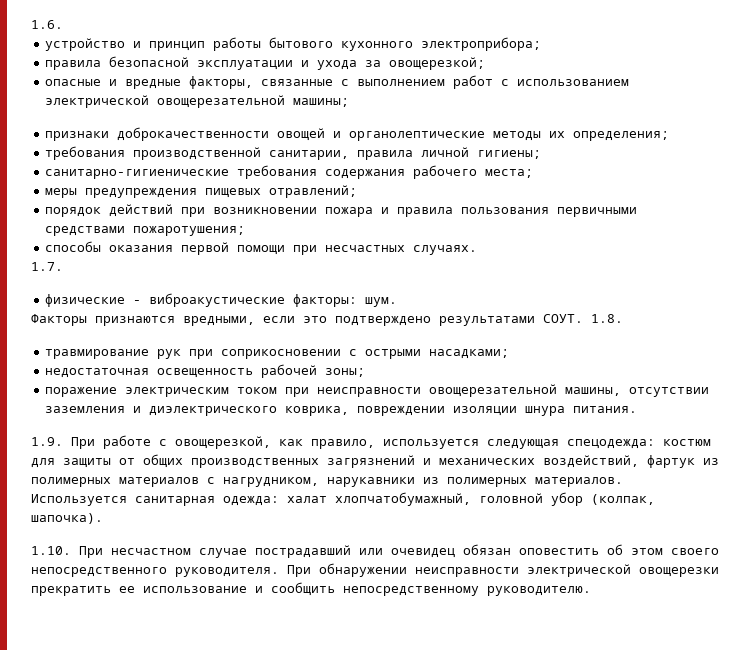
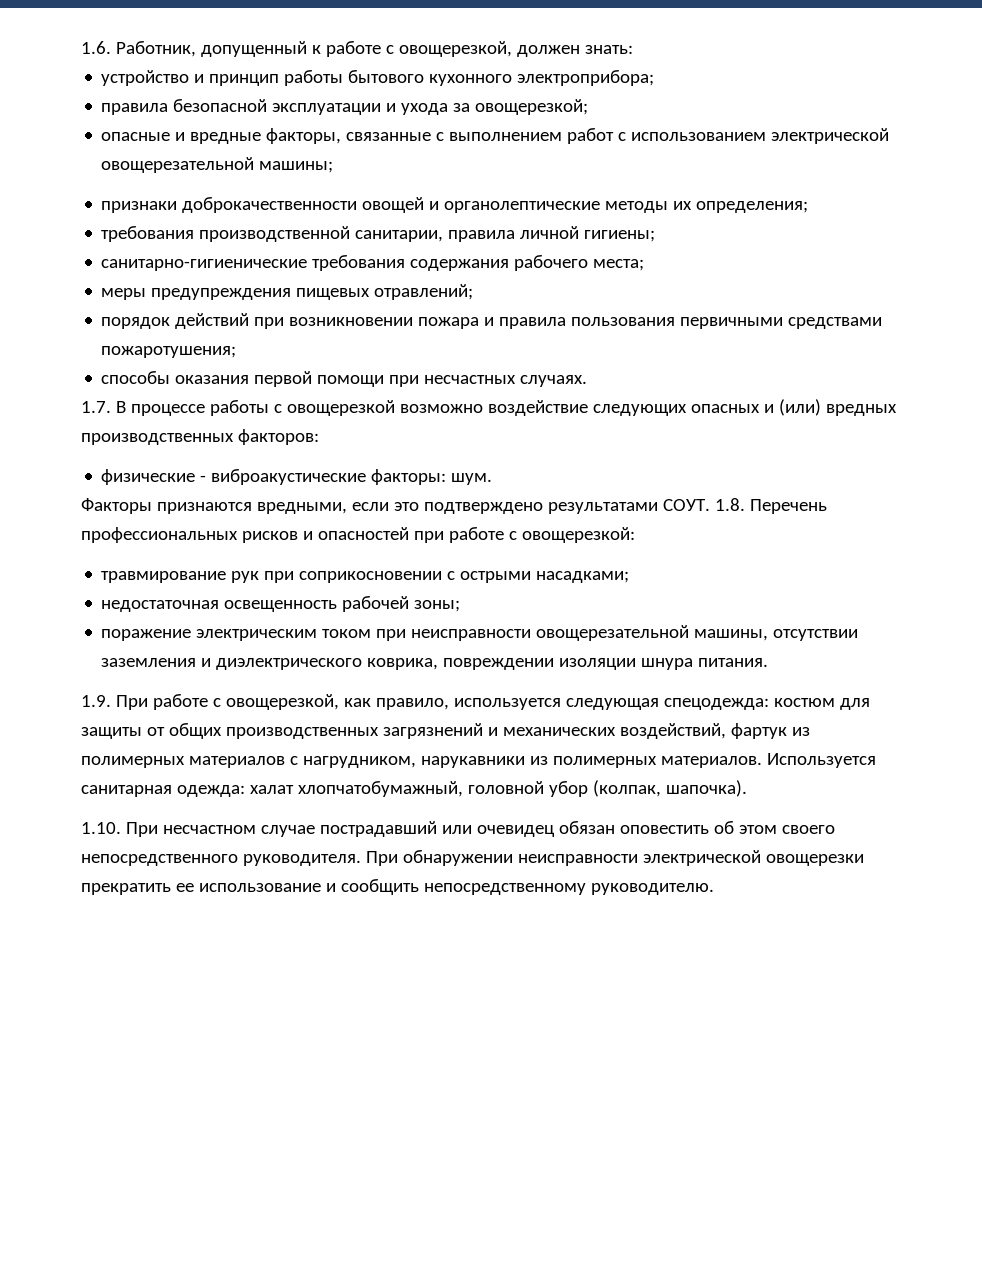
(63, 24) none -> [115,41,633,57] Работник, допущенный к работе с овощерезкой, должен знать:
(63, 266) none -> [115,399,897,416] [81,429,319,445] В процессе работы с овощерезкой возможно воздействие следующих опасных и (или) вредных производственных факторов:
(623, 318) none -> [749,499,827,514] [81,527,635,543] Перечень профессиональных рисков и опасностей при работе с овощерезкой:

